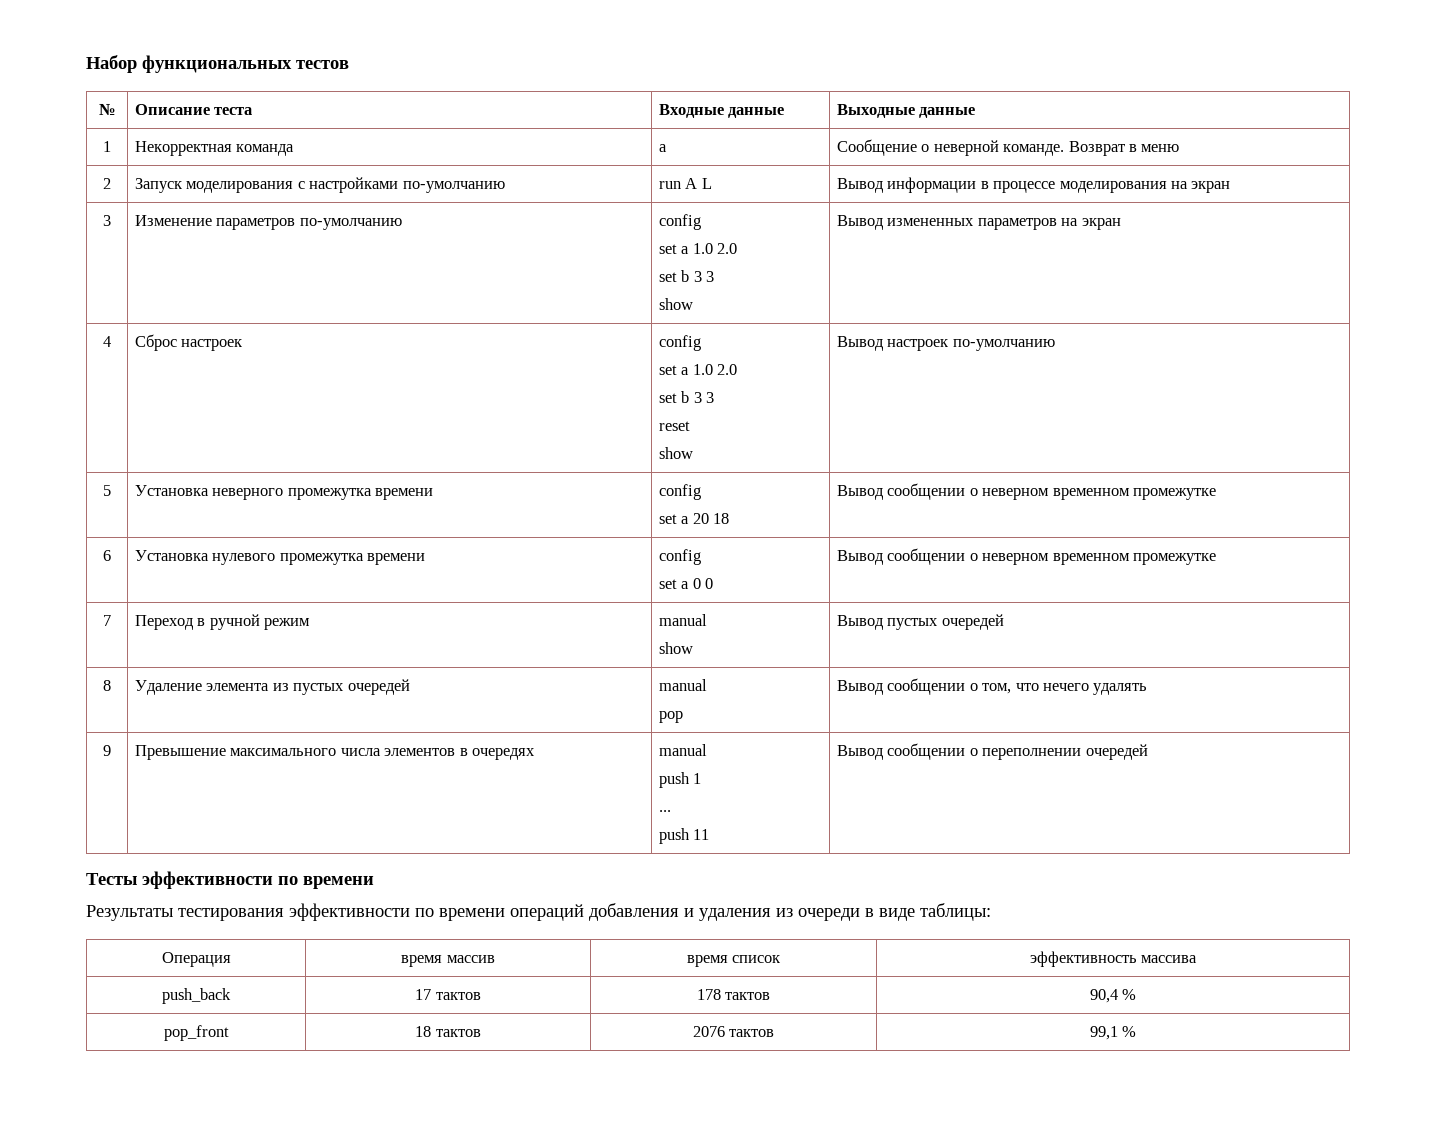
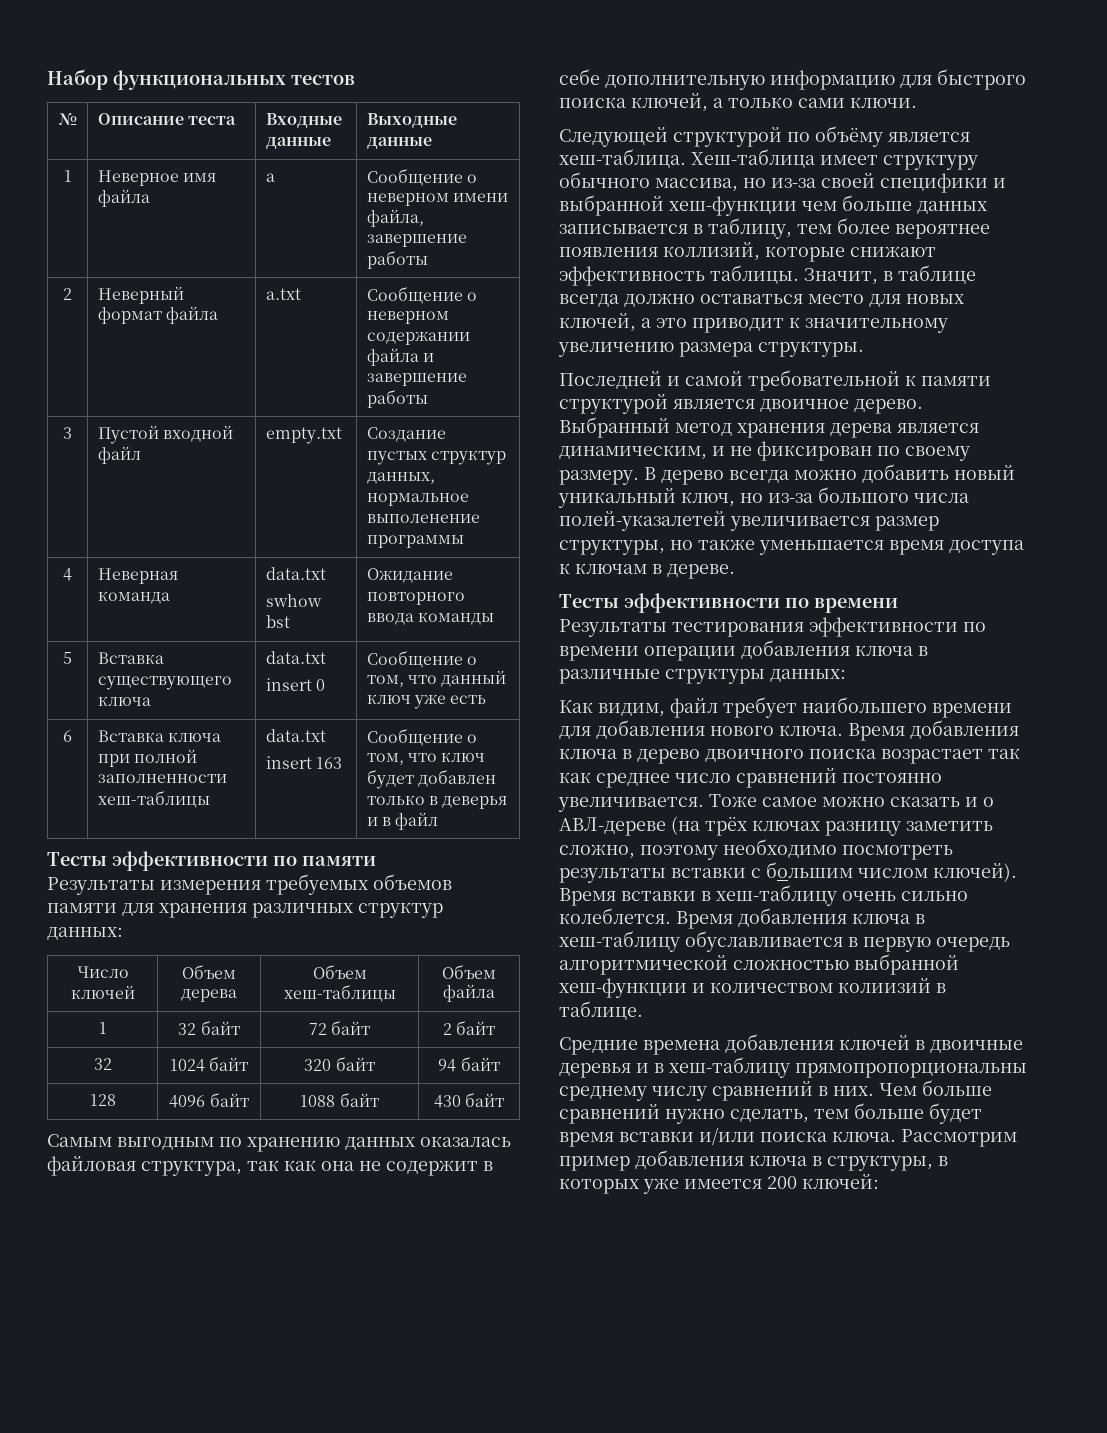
[134,141,295,156] Некорректная команда -> [97,170,217,186] [97,189,150,207] Неверное имя файла
[933,140,1180,156] [103,178,111,189] [134,177,505,193] [658,178,712,189] [836,177,1231,193] [103,215,111,226] [134,215,402,230] [658,214,701,230] [658,243,738,254] [658,270,715,282] [658,298,693,310] [836,215,1121,230] [103,336,111,347] [134,334,244,351] [658,335,701,351] [658,364,738,375] [658,391,715,403] [658,421,690,431] [658,447,693,459] [836,336,1055,351] [103,485,111,496] [134,485,434,500] [658,484,701,500] [658,513,730,524] [836,483,1216,500] [103,550,111,561] [134,550,426,565] [658,549,701,565] [658,578,714,589] [836,548,1216,565] [103,615,111,626] [134,614,311,630] [658,614,707,626] [658,642,693,654] [836,614,1004,630] [103,680,111,691] [134,679,410,695] [658,679,707,691] [658,711,683,723] [836,678,1148,695] [103,745,111,756] [134,745,535,760] [658,744,707,756] [658,772,702,788] [658,810,671,812] [658,828,710,844] [836,743,1148,760] неверной команде. Возврат в меню // 2 | Запуск моделирования с настройками по-умолчанию | run A L | Вывод информации в процессе моделирования на экран // 3 | Изменение параметров по-умолчанию | config // set a 1.0 2.0 // set b 3 3 // show | Вывод измененных параметров на экран // 4 | Сброс настроек | config // set a 1.0 2.0 // set b 3 3 // reset // show | Вывод настроек по-умолчанию // 5 | Установка неверного промежутка времени | config // set a 20 18 | Вывод сообщении о неверном временном промежутке // 6 | Установка нулевого промежутка времени | config // set a 0 0 | Вывод сообщении о неверном временном промежутке // 7 | Переход в ручной режим | manual // show | Вывод пустых очередей // 8 | Удаление элемента из пустых очередей | manual // pop | Вывод сообщении о том, что нечего удалять // 9 | Превышение максимального числа элементов в очередях | manual // push 1 // ... // push 11 | Вывод сообщении о переполнении очередей -> [366,193,509,206] [366,209,424,227] [366,234,467,247] [366,250,428,269] [63,288,72,300] [97,286,184,304] [97,306,219,324] [265,288,301,300] [366,286,478,304] [366,311,449,324] [366,331,470,345] [366,348,435,366] [366,373,467,386] [366,389,428,408] [63,427,72,439] [97,425,234,444] [97,446,141,464] [265,427,342,444] [366,427,446,442] [366,450,507,465] [366,472,435,484] [366,493,469,506] [366,514,480,523] [366,535,464,548] [63,568,72,581] [97,568,178,584] [97,591,170,604] [265,567,326,580] [265,594,322,607] [265,615,290,628] [366,568,453,583] [366,592,465,605] [366,612,495,625] [63,652,72,664] [97,652,164,664] [97,676,232,690] [97,696,151,706] [265,651,326,664] [265,678,326,691] [366,650,478,668] [366,670,507,687] [366,694,487,709] [63,730,72,742] [97,730,222,742] [97,749,198,767] [97,774,227,783] [97,790,210,808] [265,729,326,742] [265,756,343,769] [366,728,478,746] [366,752,486,765] [366,769,497,789] [366,795,508,809] [366,812,439,830] [47,851,376,871] [47,874,452,895] [47,902,443,918] [47,927,123,940] [76,966,129,978] [70,985,135,999] [182,964,236,979] [181,989,237,1002] [312,964,367,979] [283,984,396,1002] [442,964,496,979] [443,984,495,1002] [98,1022,107,1034] [178,1020,240,1035] [308,1020,371,1035] [442,1020,496,1035] [93,1058,112,1070] [169,1056,249,1072] [304,1056,375,1071] [438,1056,500,1072] [89,1094,116,1106] [169,1092,249,1108] [300,1092,379,1107] [433,1092,505,1108] [47,1134,511,1152] [47,1156,493,1176] [559,69,1026,90] [559,93,917,112] [559,126,970,147] [559,149,978,170] [559,172,1006,193] [559,195,987,216] [559,218,990,239] [559,242,936,262] [559,265,976,286] [559,293,964,307] [559,313,948,333] [558,341,864,357] [559,370,991,391] [559,394,923,414] [559,417,979,438] [559,441,970,461] [559,464,1015,485] [558,487,969,508] [559,511,939,531] [559,539,1024,555] [559,563,735,579] неверном имени файла, завершение работы // 2 | Неверный формат файла | a.txt | Сообщение о неверном содержании файла и завершение работы // 3 | Пустой входной файл | empty.txt | Создание пустых структур данных, нормальное выполенение программы // 4 | Неверная команда | data.txt // swhow bst | Ожидание повторного ввода команды // 5 | Вставка существующего ключа | data.txt // insert 0 | Сообщение о том, что данный ключ уже есть // 6 | Вставка ключа при полной заполненности хеш-таблицы | data.txt // insert 163 | Сообщение о том, что ключ будет добавлен только в деверья и в файл // Тесты эффективности по памяти // Результаты измерения требуемых объемов памяти для хранения различных структур данных: // Число ключей | Объем дерева | Объем хеш-таблицы | Объем файла // 1 | 32 байт | 72 байт | 2 байт // 32 | 1024 байт | 320 байт | 94 байт // 128 | 4096 байт | 1088 байт | 430 байт // Самым выгодным по хранению данных оказалась файловая структура, так как она не содержит в себе дополнительную информацию для быстрого поиска ключей, а только сами ключи. // Следующей структурой по объёму является хеш-таблица. Хеш-таблица имеет структуру обычного массива, но из-за своей специфики и выбранной хеш-функции чем больше данных записывается в таблицу, тем более вероятнее появления коллизий, которые снижают эффективность таблицы. Значит, в таблице всегда должно оставаться место для новых ключей, а это приводит к значительному увеличению размера структуры. // Последней и самой требовательной к памяти структурой является двоичное дерево. Выбранный метод хранения дерева является динамическим, и не фиксирован по своему размеру. В дерево всегда можно добавить новый уникальный ключ, но из-за большого числа полей-указалетей увеличивается размер структуры, но также уменьшается время доступа к ключам в дереве.
[510,903,991,921] [161,952,231,967] [401,955,495,967] [686,955,782,967] [1029,951,1198,967] [162,988,231,1004] [415,989,481,1000] [696,989,771,1000] [1089,989,1137,1003] [163,1025,229,1041] [415,1026,481,1037] [692,1026,775,1037] [1089,1026,1137,1040] операций добавления и удаления из очереди в виде таблицы: // Операция | время массив | время список | эффективность массива // push_back | 17 тактов | 178 тактов | 90,4 % // pop_front | 18 тактов | 2076 тактов | 99,1 % -> [644,640,928,661] [559,668,846,684] [559,697,1012,718] [559,720,1019,741] [559,748,1020,764] [559,768,942,788] [558,794,994,812] [559,816,993,836] [559,839,953,860] [559,862,1017,883] [559,885,968,906] [559,908,925,929] [559,931,1010,952] [559,954,959,975] [559,978,946,998] [559,1001,643,1020] [559,1034,1023,1055] [559,1057,1027,1078] [559,1080,992,1101] [559,1103,982,1124] [559,1127,1017,1147] [559,1150,948,1171] [559,1174,879,1194] операции добавления ключа в различные структуры данных: // Как видим, файл требует наибольшего времени для добавления нового ключа. Время добавления ключа в дерево двоичного поиска возрастает так как среднее число сравнений постоянно увеличивается. Тоже самое можно сказать и о АВЛ-дереве (на трёх ключах разницу заметить сложно, поэтому необходимо посмотреть результаты вставки с большим числом ключей). Время вставки в хеш-таблицу очень сильно колеблется. Время добавления ключа в хеш-таблицу обуславливается в первую очередь алгоритмической сложностью выбранной хеш-функции и количеством колиизий в таблице. // Средние времена добавления ключей в двоичные деревья и в хеш-таблицу прямопропорциональны среднему числу сравнений в них. Чем больше сравнений нужно сделать, тем больше будет время вставки и/или поиска ключа. Рассмотрим пример добавления ключа в структуры, в которых уже имеется 200 ключей:

